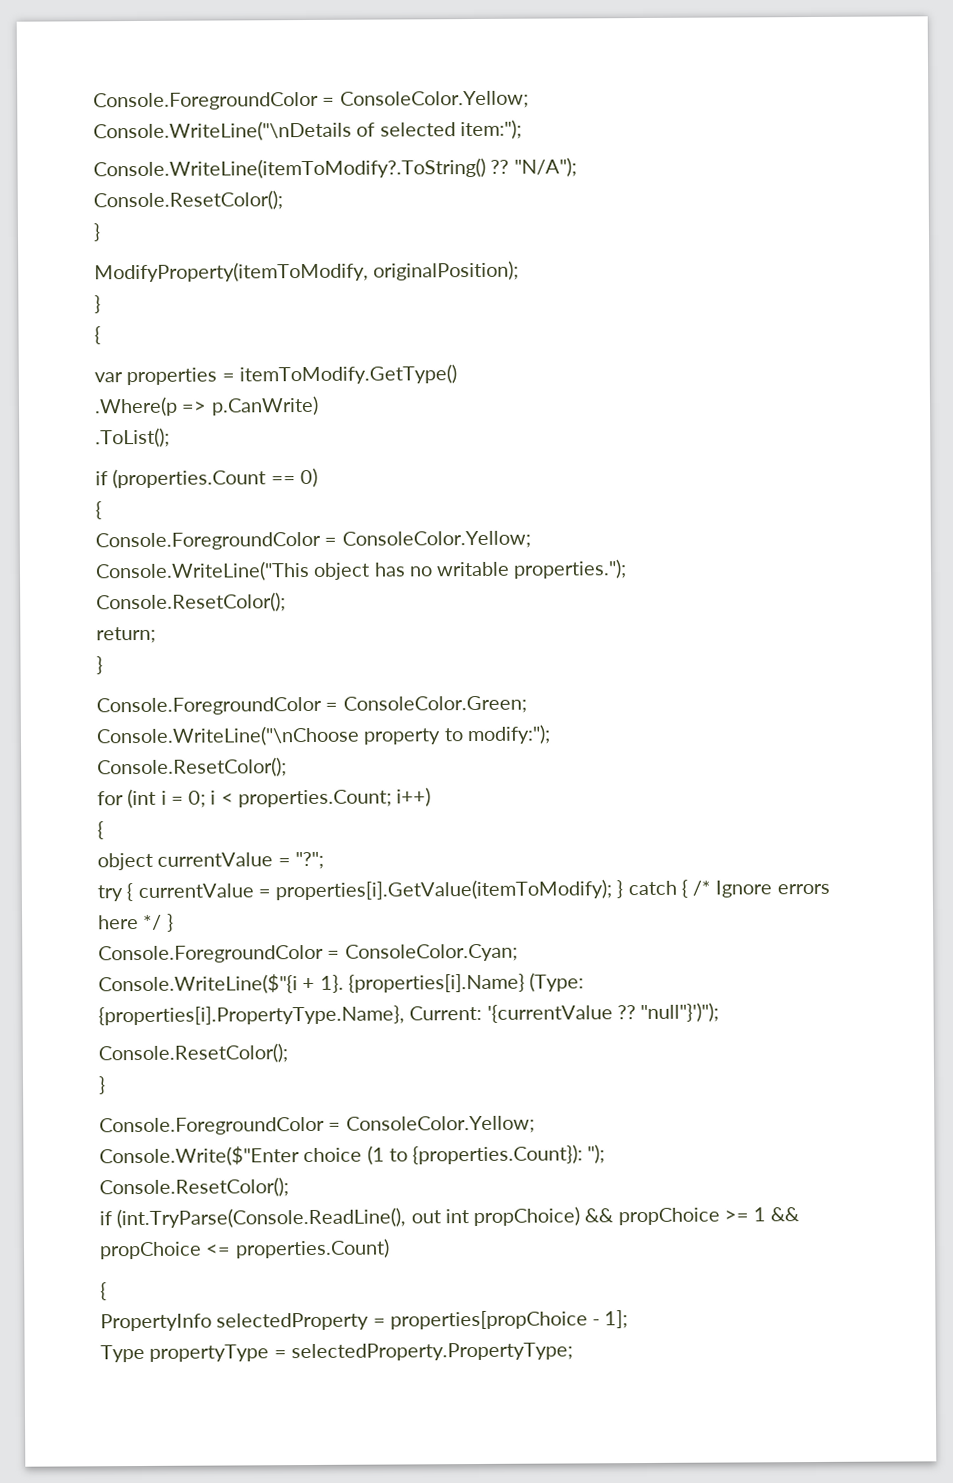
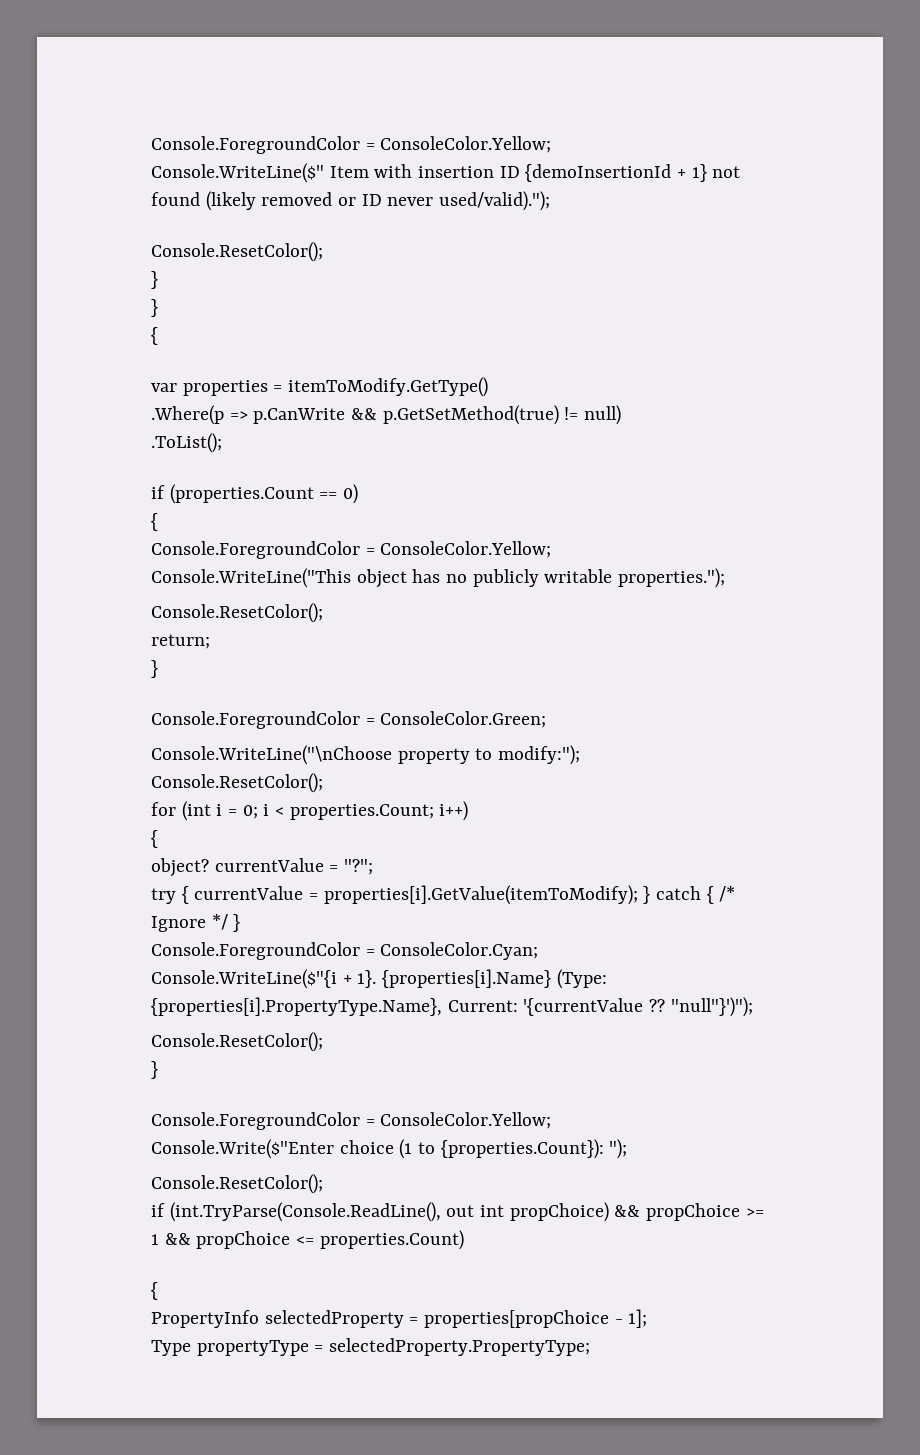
[93,90,529,111] [93,119,522,142] [93,157,577,180] [93,190,283,211] [93,223,101,242] [94,260,520,283] Console.ForegroundColor = ConsoleColor.Yellow; // Console.WriteLine("\nDetails of selected item:"); // Console.WriteLine(itemToModify?.ToString() ?? "N/A"); // Console.ResetColor(); // } // ModifyProperty(itemToModify, originalPosition); -> [151,136,552,154] [151,163,741,183] [151,191,551,211] [151,242,323,262] [151,271,158,289] Console.ForegroundColor = ConsoleColor.Yellow; // Console.WriteLine($" Item with insertion ID {demoInsertionId + 1} not found (likely removed or ID never used/valid)."); // Console.ResetColor(); // }
[210,395,319,416] p.CanWrite) -> [253,405,622,425] p.CanWrite && p.GetSetMethod(true) != null)
(433, 571) none -> [472,569,539,587] publicly
[97,852,153,871] object -> [151,858,209,877] object?
[776,883,830,895] [98,915,139,930] errors here -> (206, 924) none

